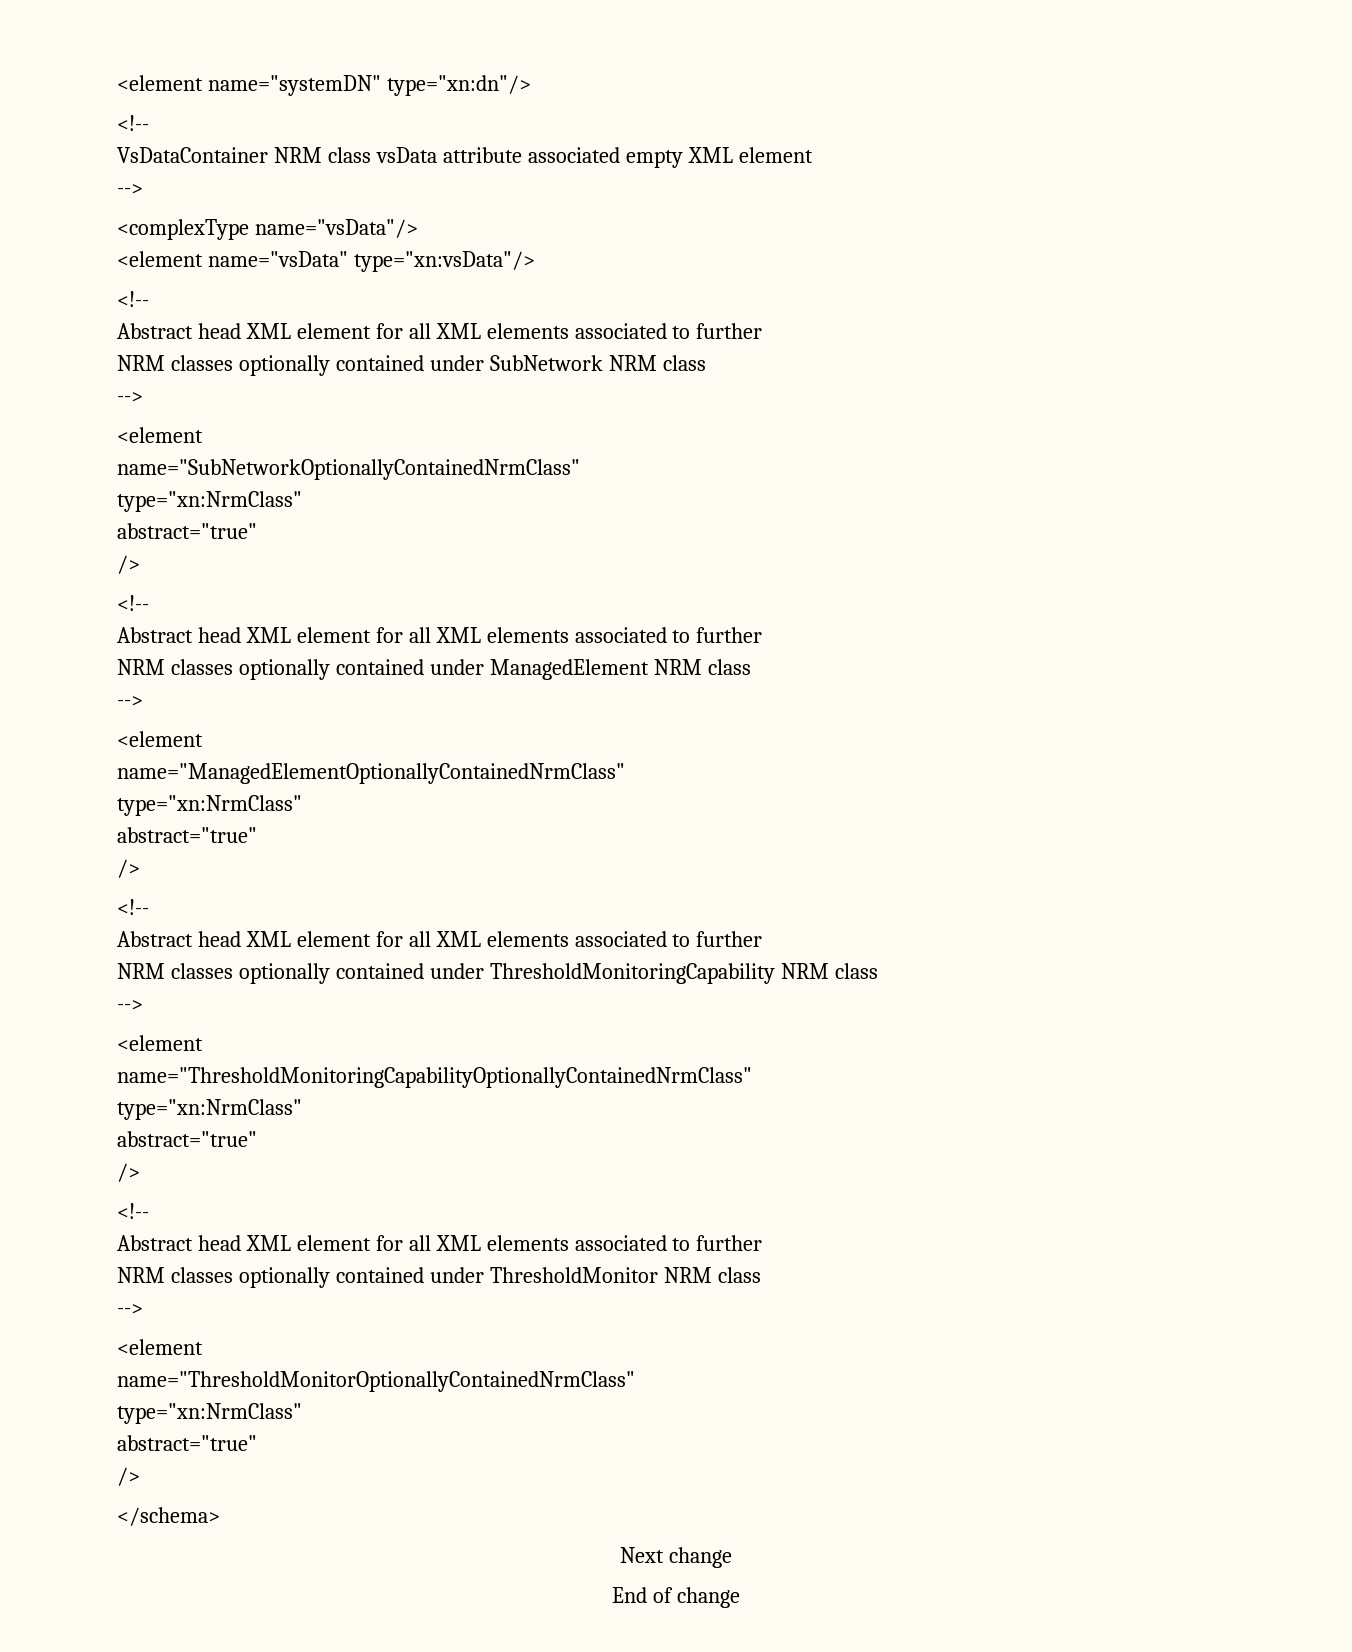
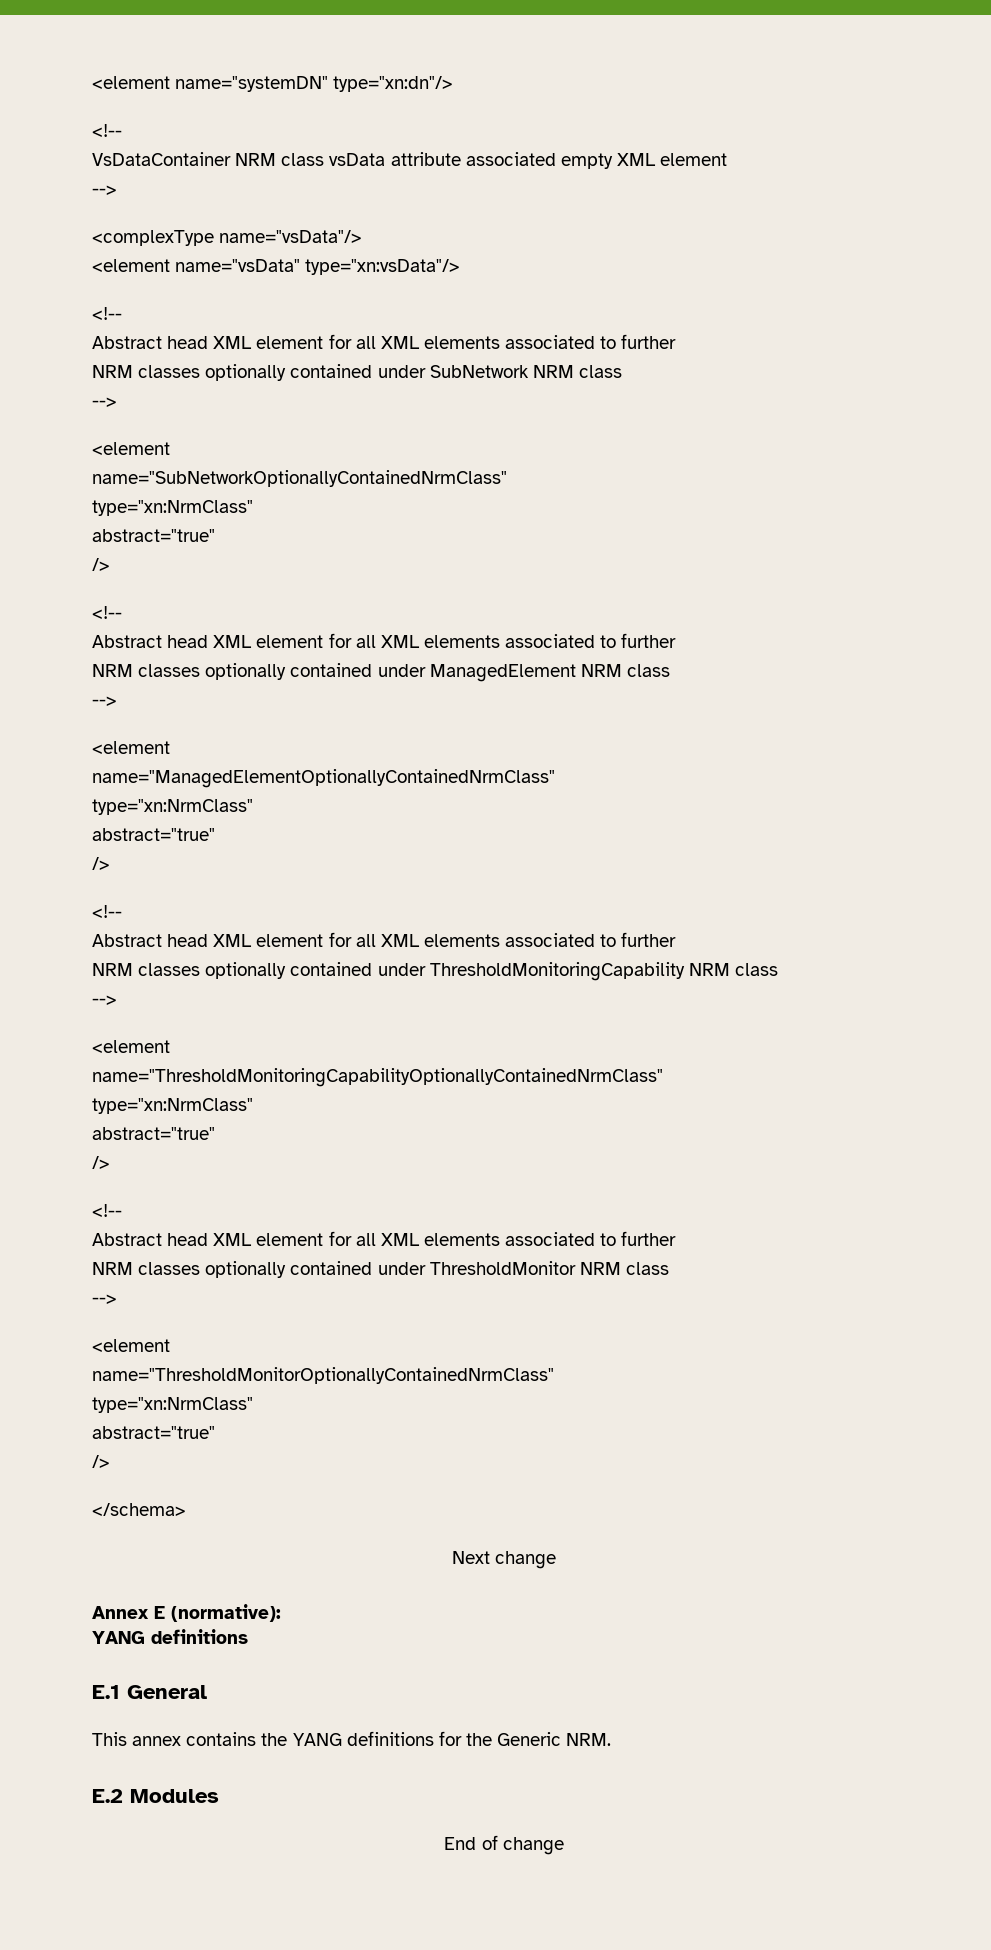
(732, 1557) none -> [92,1604,281,1622] [92,1629,248,1644] [92,1685,207,1699] [92,1731,612,1746] [92,1789,219,1803] // Annex E (normative): // YANG definitions // E.1 General // This annex contains the YANG definitions for the Generic NRM. // E.2 Modules

